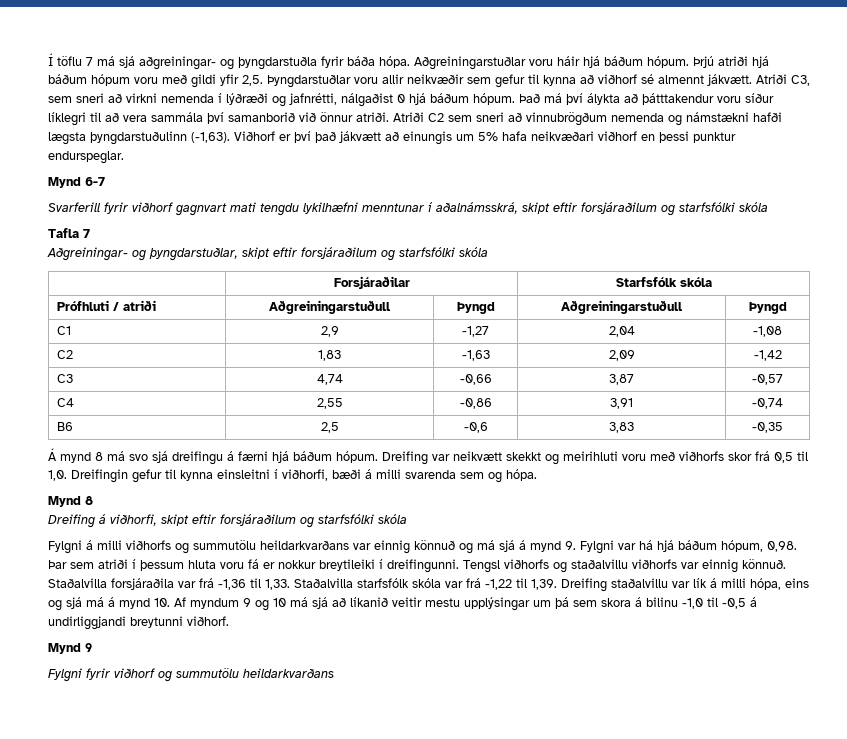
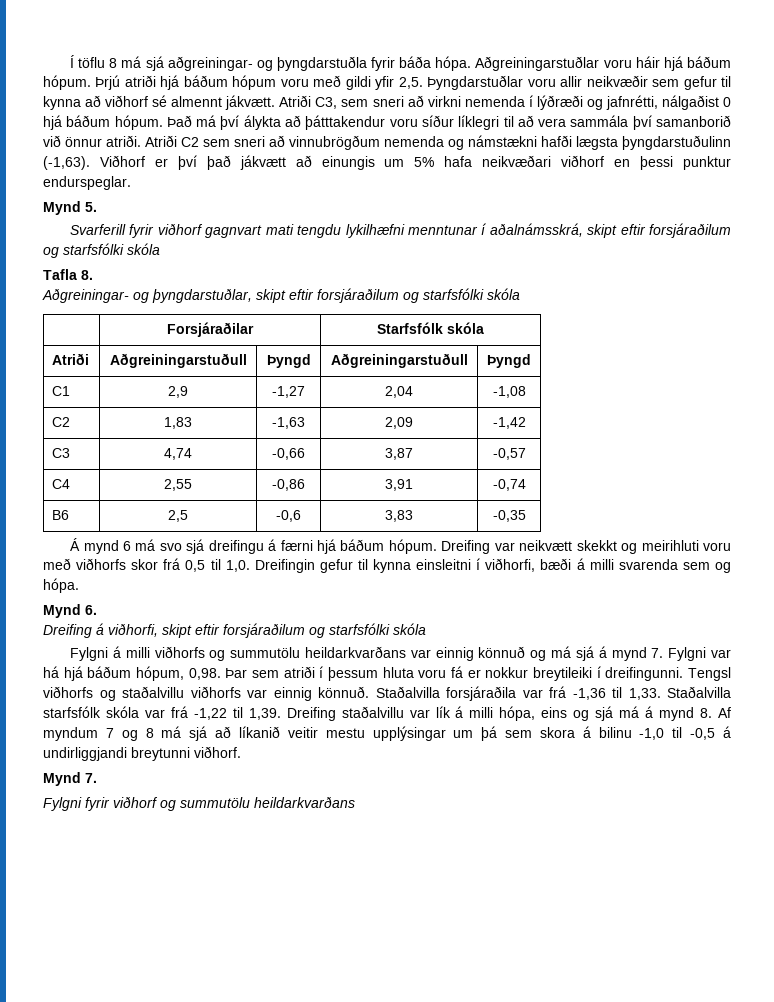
[86,57,93,66] 7 -> [109,58,118,68] 8
[85,177,105,186] 6-7 -> [85,202,97,212] 5.
[83,229,90,238] 7 -> [81,270,93,280] 8.
[56,300,156,311] Prófhluti / atriði -> [52,353,90,365] Atriði
[95,452,103,461] 8 -> [122,541,131,551] 6
[85,496,93,505] 8 -> [85,605,97,615] 6.
[565,541,576,550] 9. -> [651,648,664,658] 7.
[154,598,170,607] 10. -> [700,708,713,718] 8.
[243,598,286,611] 9 og 10 -> [105,728,154,741] 7 og 8
[85,643,92,652] 9 -> [85,773,97,783] 7.

